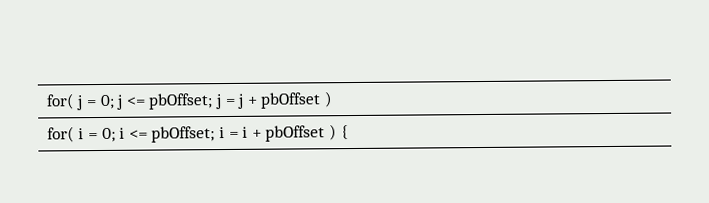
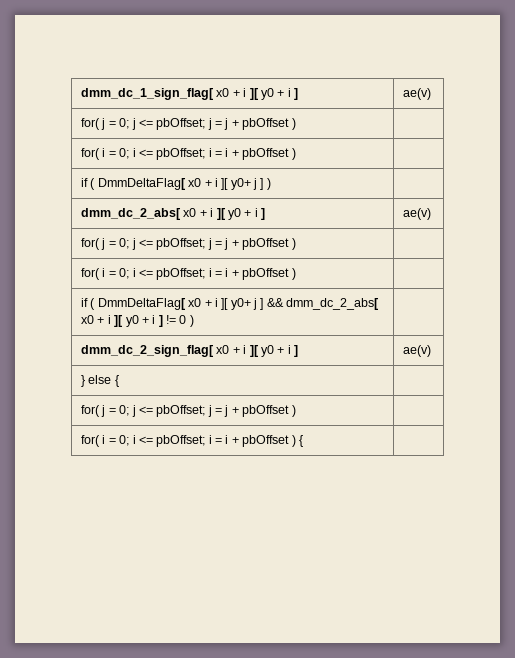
(45, 101) none -> [81,88,299,100] [403,88,432,100] [81,118,296,130] [81,148,296,160] [81,178,271,190] [81,208,266,220] [403,208,432,220] [81,238,296,250] [81,268,296,280] [81,298,380,310] [81,315,194,327] [81,345,299,357] [403,345,432,357] [81,375,119,387] dmm_dc_1_sign_flag[ x0 + i ][ y0 + i ] | ae(v) // for( j = 0; j <= pbOffset; j = j + pbOffset ) | // for( i = 0; i <= pbOffset; i = i + pbOffset ) | // if ( DmmDeltaFlag[ x0 + i ][ y0+ j ] ) | // dmm_dc_2_abs[ x0 + i ][ y0 + i ] | ae(v) // for( j = 0; j <= pbOffset; j = j + pbOffset ) | // for( i = 0; i <= pbOffset; i = i + pbOffset ) | // if ( DmmDeltaFlag[ x0 + i ][ y0+ j ] && dmm_dc_2_abs[ x0 + i ][ y0 + i ] != 0 ) | // dmm_dc_2_sign_flag[ x0 + i ][ y0 + i ] | ae(v) // } else { | //

